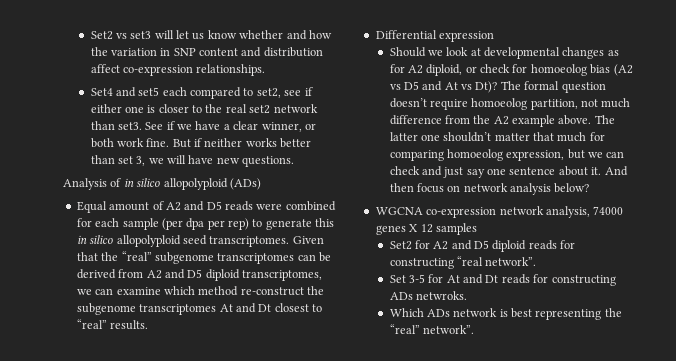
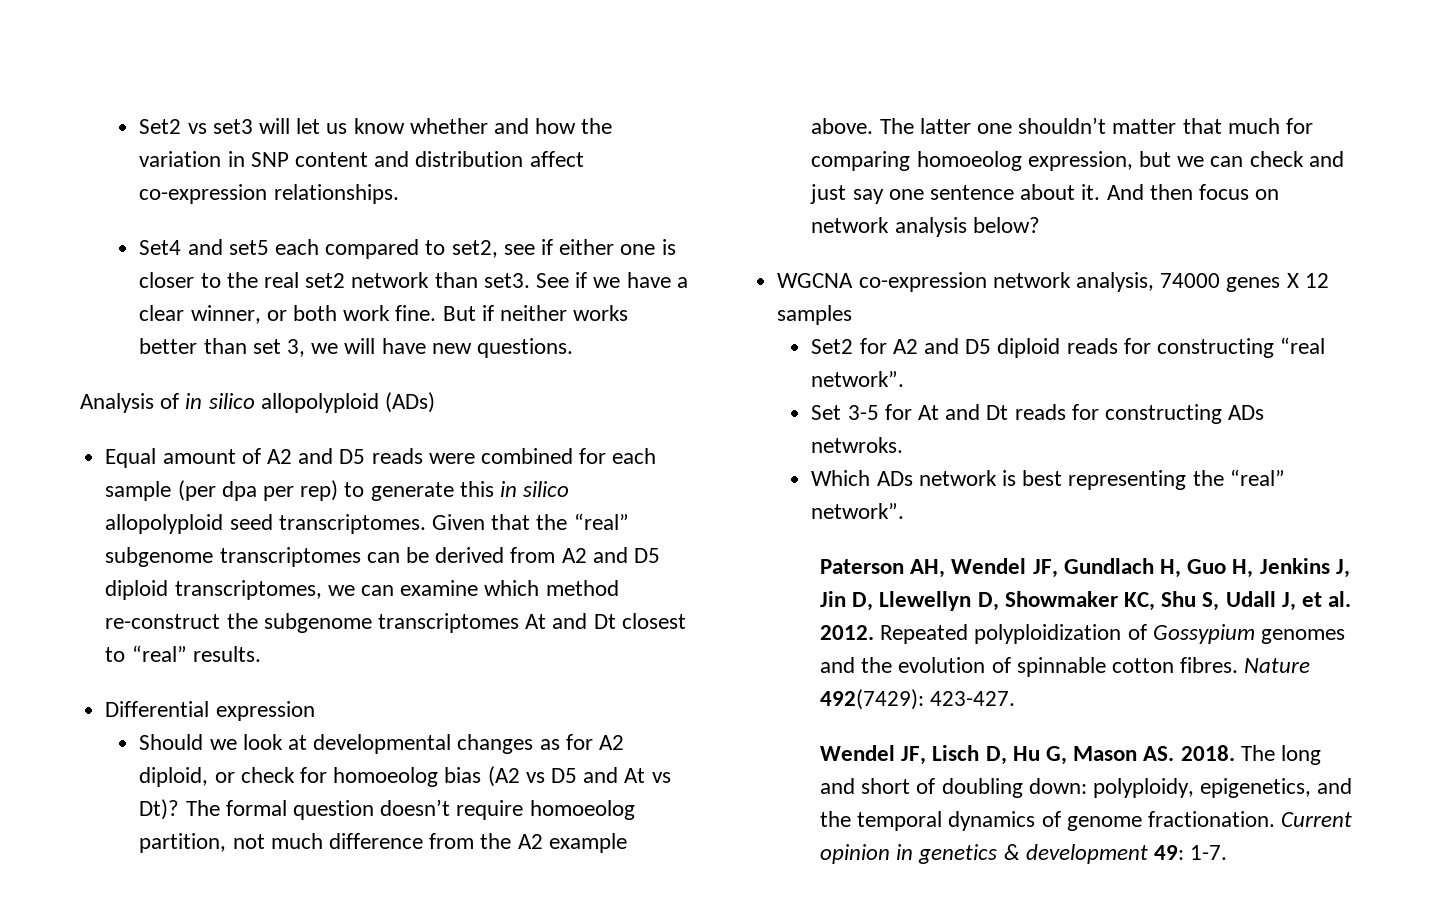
(474, 329) none -> [820,558,1350,578] [820,591,1352,611] [820,624,1346,644] [820,657,1311,677] [820,689,1016,710] [820,745,1322,765] [820,778,1353,798] [820,811,1353,831] [820,844,1228,864] // Paterson AH, Wendel JF, Gundlach H, Guo H, Jenkins J, Jin D, Llewellyn D, Showmaker KC, Shu S, Udall J, et al. 2012. Repeated polyploidization of Gossypium genomes and the evolution of spinnable cotton fibres. Nature 492(7429): 423-427. // Wendel JF, Lisch D, Hu G, Mason AS. 2018. The long and short of doubling down: polyploidy, epigenetics, and the temporal dynamics of genome fractionation. Current opinion in genetics & development 49: 1-7.

